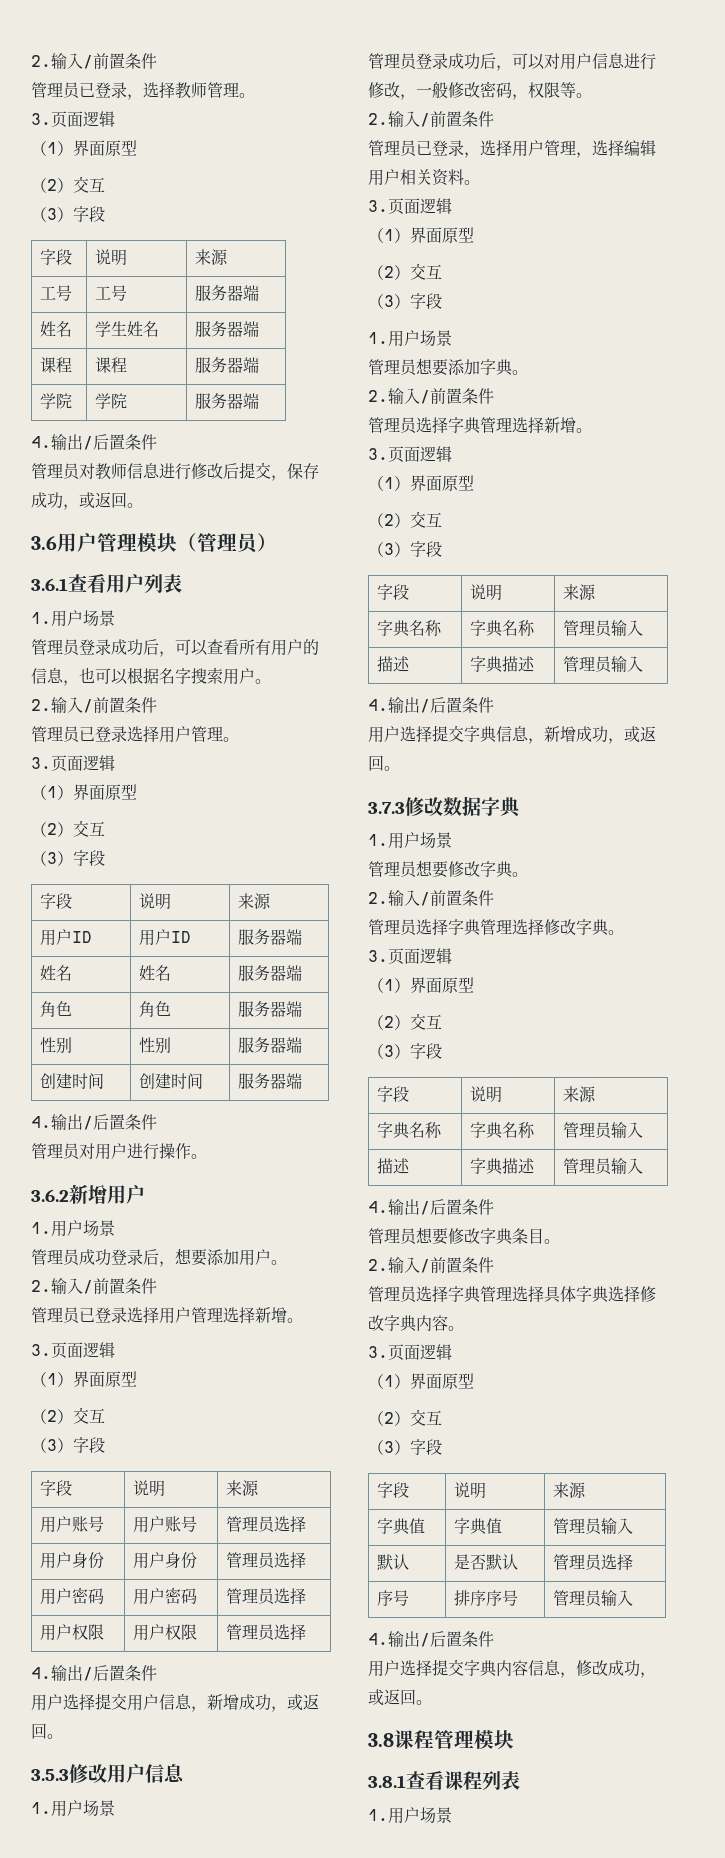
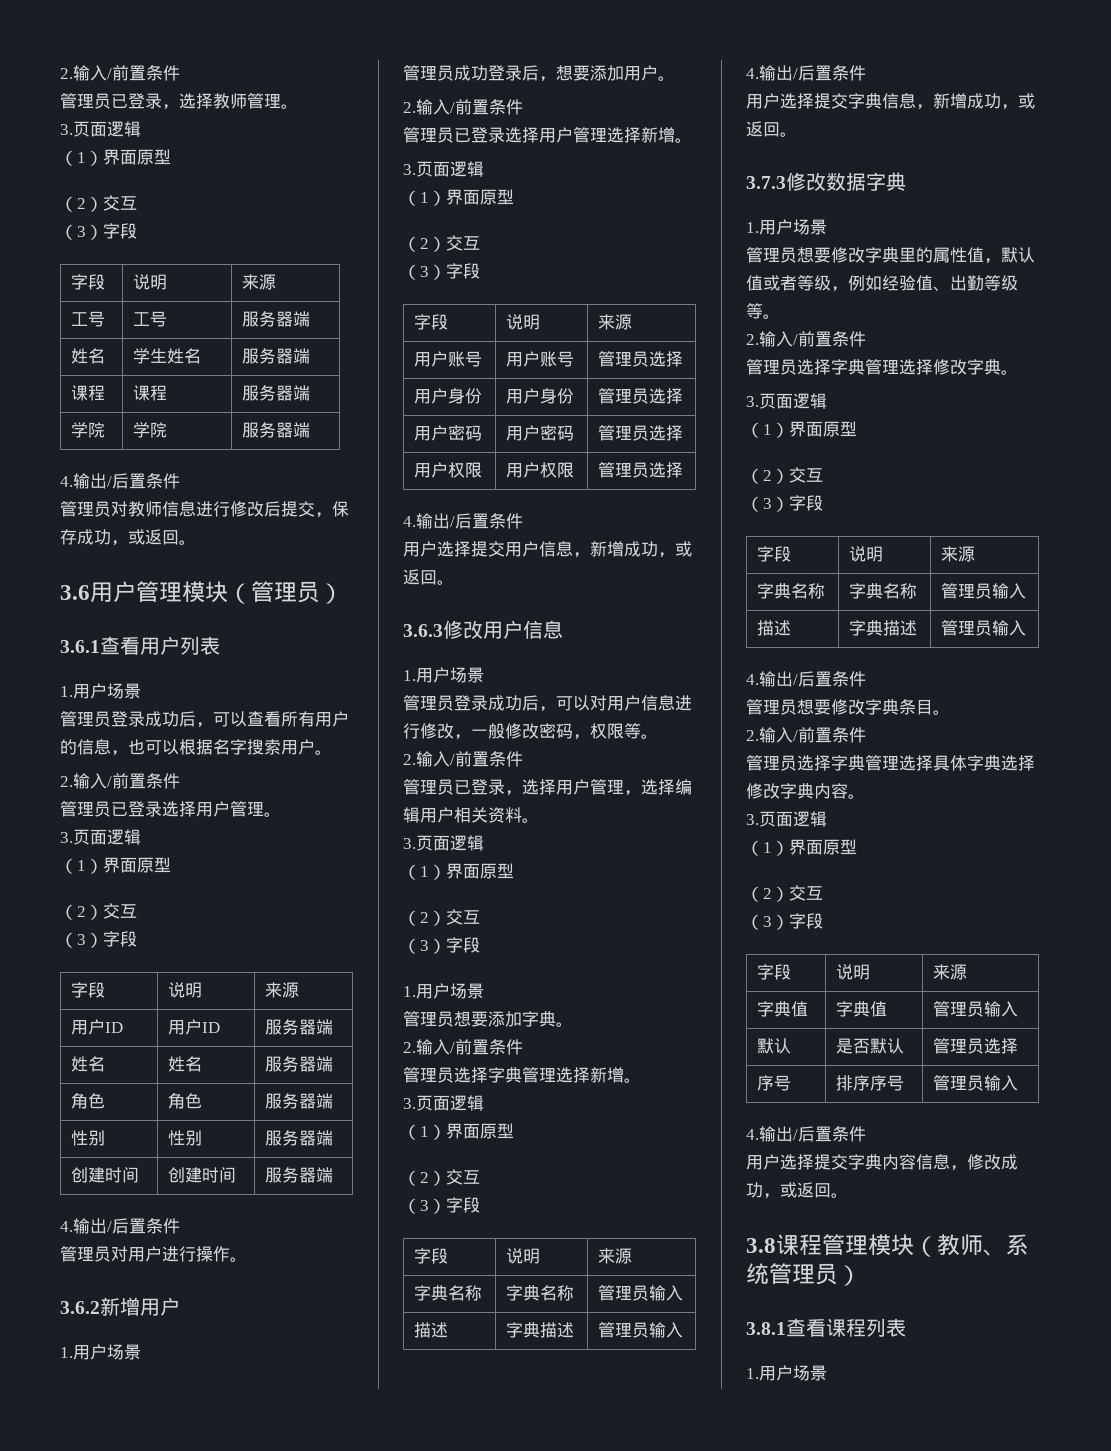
[31,1769,69,1781] 3.5.3 -> [403,624,443,637] 3.6.3
(513, 869) none -> [899,247,1035,264] [746,275,1018,292] [746,303,763,319] 里的属性值，默认值或者等级，例如经验值、出勤等级等
(514, 1739) none -> [914,1234,1029,1257] [746,1263,861,1286] （教师、系统管理员）

